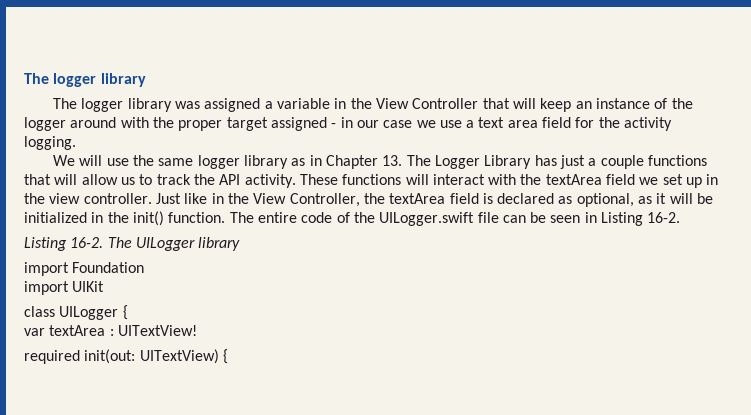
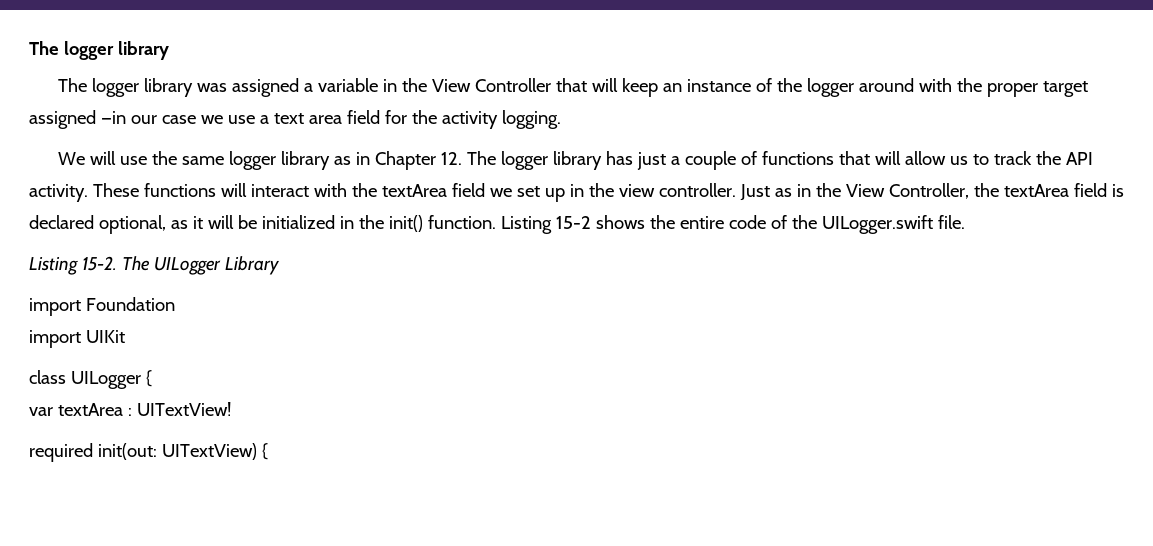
[331,117,353,128] - in -> [100,111,126,124] —in
[382,155,532,169] 13. The Logger Library -> [440,151,602,170] 12. The logger library
(644, 162) none -> [740,151,757,165] of
[184,193,208,204] like -> [774,188,792,197] as
[558,196,573,204] as -> (94, 222) none
[229,212,254,223] The -> [500,215,675,234] Listing 15-2 shows the
[477,212,681,226] [24,237,104,251] file can be seen in Listing 16-2. // Listing 16-2. -> [937,215,965,229] [29,256,117,275] file. // Listing 15-2.
[198,237,241,251] library -> [224,256,279,275] Library

